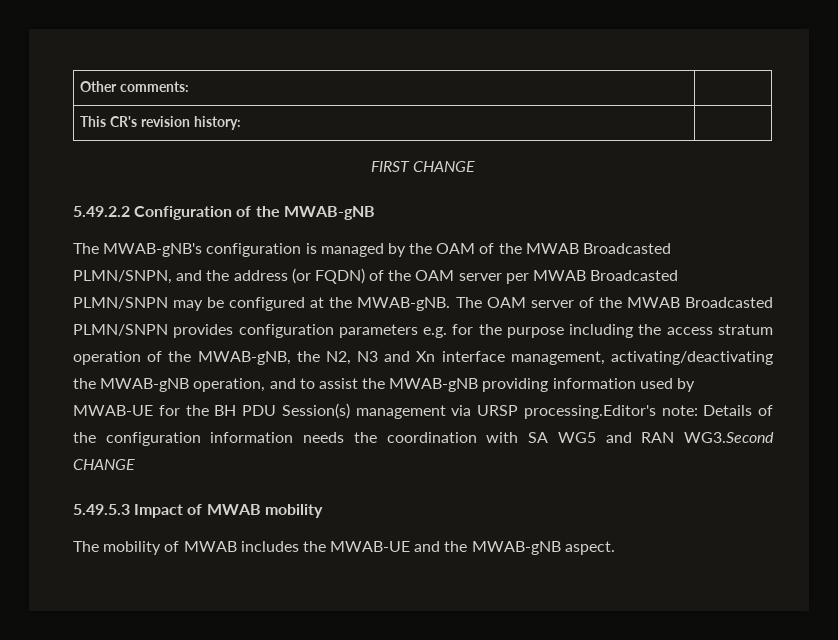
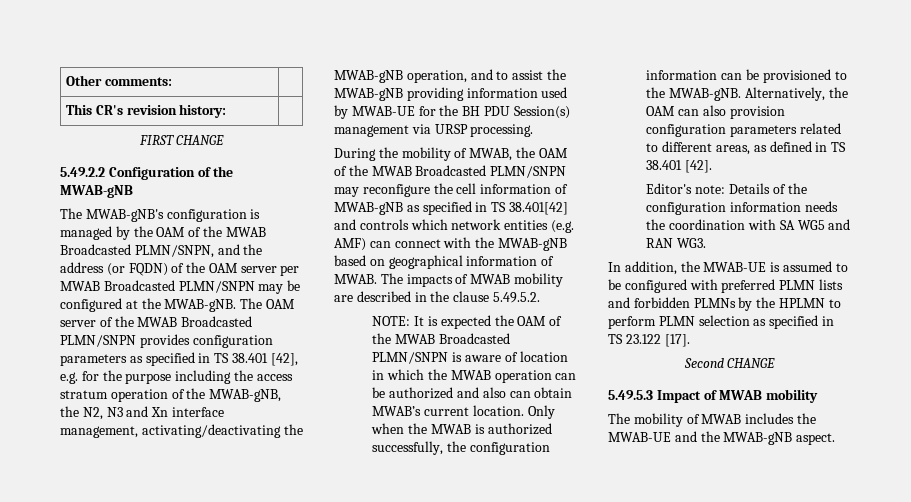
(418, 331) none -> [129,352,298,366] as specified in TS 38.401 [42],
[523,405,656,419] processing.Editor's -> [470,124,534,137] [334,147,568,161] [334,165,567,178] [334,183,568,197] [334,201,568,215] [334,219,574,233] [334,237,567,251] [334,255,555,269] [334,273,563,287] [334,291,540,303] [372,315,563,329] [372,333,511,344] [372,351,568,364] [372,369,577,383] [372,387,573,399] [372,405,555,419] [371,423,552,435] [372,441,551,455] [646,69,847,83] [646,87,848,101] [646,105,785,119] [646,123,842,137] [646,141,847,155] [646,160,713,173] [646,183,693,194] processing. // During the mobility of MWAB, the OAM of the MWAB Broadcasted PLMN/SNPN may reconfigure the cell information of MWAB-gNB as specified in TS 38.401[42] and controls which network entities (e.g. AMF) can connect with the MWAB-gNB based on geographical information of MWAB. The impacts of MWAB mobility are described in the clause 5.49.5.2. // NOTE: It is expected the OAM of the MWAB Broadcasted PLMN/SNPN is aware of location in which the MWAB operation can be authorized and also can obtain MWAB’s current location. Only when the MWAB is authorized successfully, the configuration information can be provisioned to the MWAB-gNB. Alternatively, the OAM can also provision configuration parameters related to different areas, as defined in TS 38.401 [42]. // Editor's
[684,432,775,443] WG3.Second -> [677,238,707,248] [608,261,848,275] [608,279,843,293] [608,297,841,311] [608,315,834,329] [608,334,690,347] [683,358,724,368] WG3. // In addition, the MWAB-UE is assumed to be configured with preferred PLMN lists and forbidden PLMNs by the HPLMN to perform PLMN selection as specified in TS 23.122 [17]. // Second

